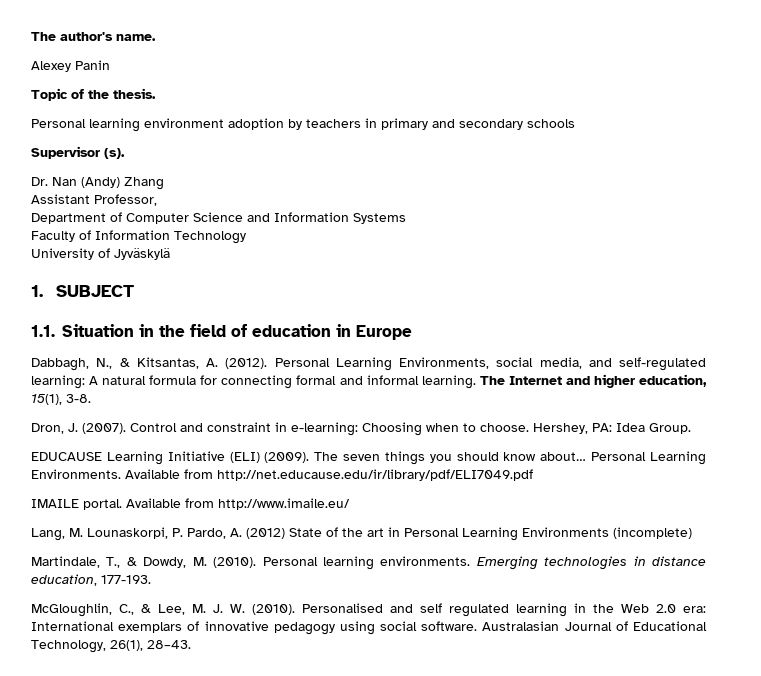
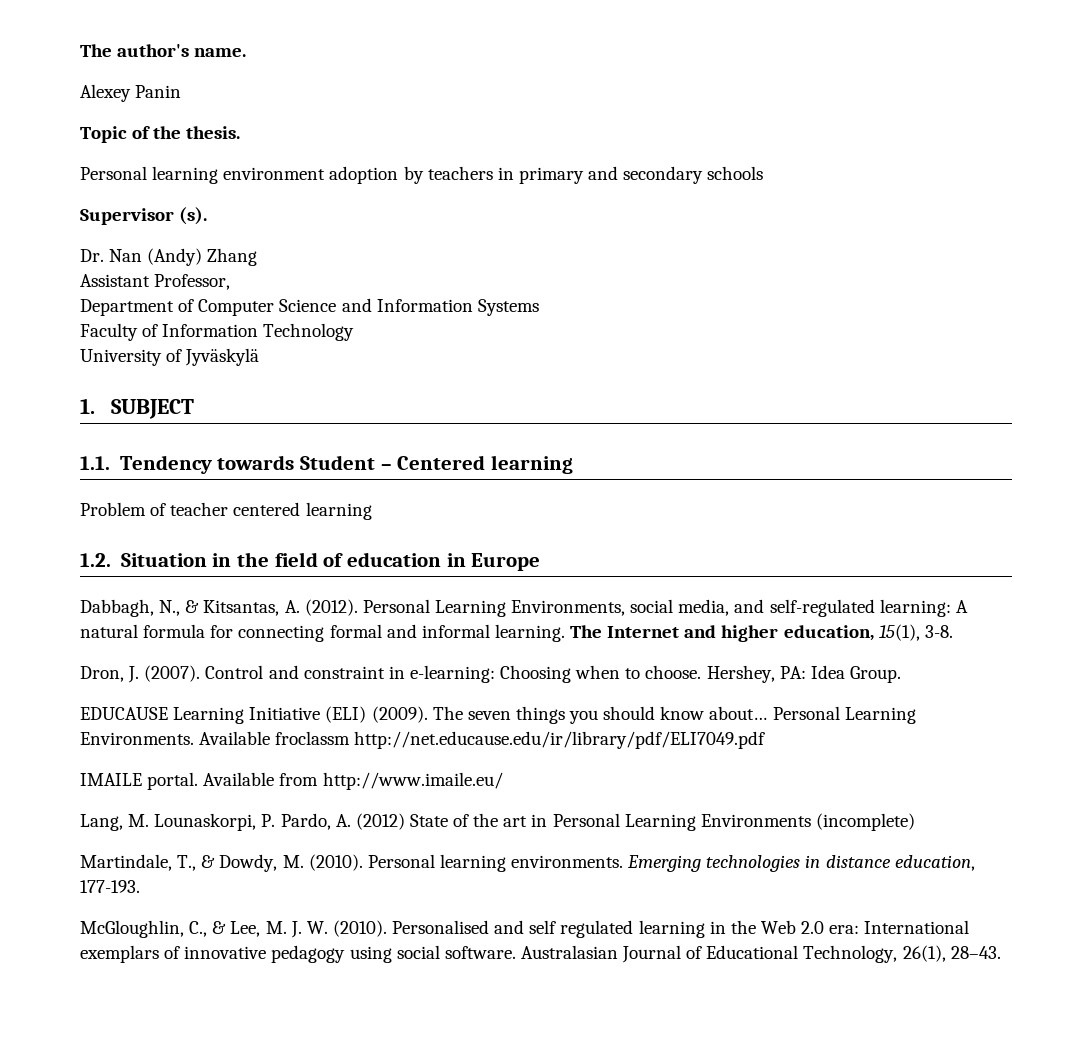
(55, 331) none -> [119,455,573,474] [80,502,372,520] [80,553,111,567] Tendency towards Student – Centered learning // Problem of teacher centered learning // 1.2.
[184,469,213,479] from -> [275,731,351,745] froclassm

